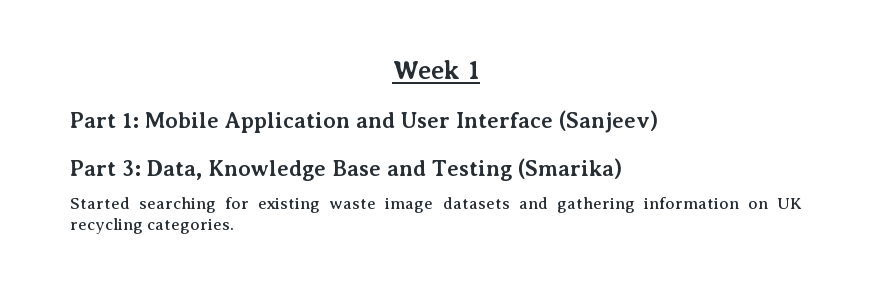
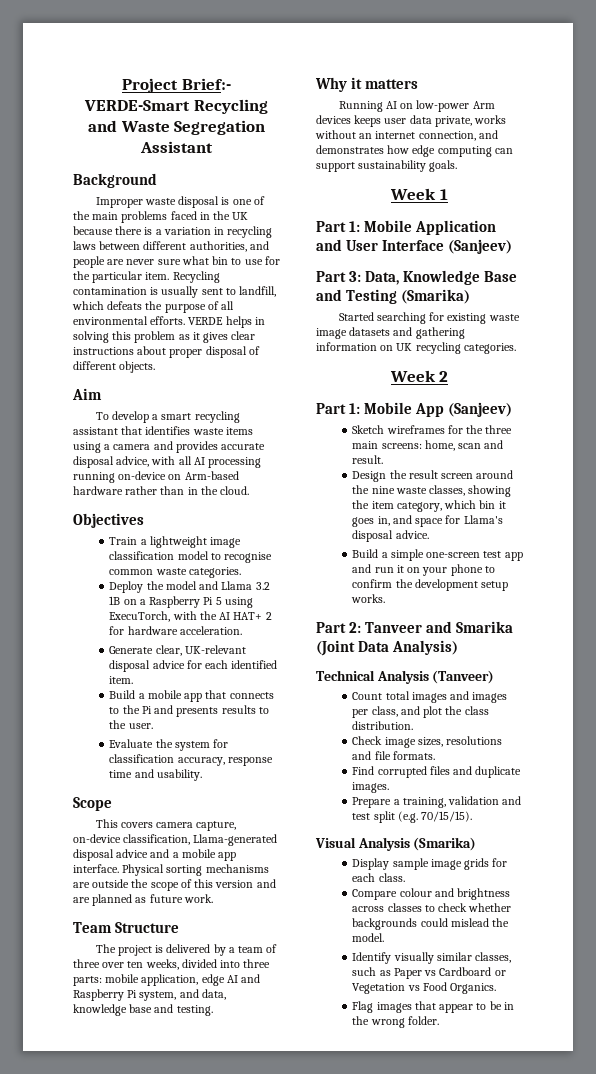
(392, 69) none -> [122,78,231,93] [84,99,268,114] [87,120,266,135] [140,141,213,153] [73,173,157,188] [95,196,265,208] [73,211,249,223] [73,226,273,238] [73,241,269,252] [73,256,280,268] [73,271,220,283] [73,286,277,298] [72,301,235,313] [73,316,265,328] [73,331,256,343] [73,346,260,358] [73,361,156,373] [72,388,102,400] [95,411,240,423] [73,426,253,435] [73,441,266,453] [73,456,262,468] [73,471,239,483] [73,486,250,495] [73,513,144,528] [109,536,242,548] [109,551,273,563] [109,567,241,578] [109,581,270,593] [109,596,253,608] [109,611,272,622] [109,626,242,635] [109,645,246,656] [109,660,278,672] [109,676,134,684] [109,690,274,702] [109,705,269,717] [109,720,153,729] [109,739,229,751] [109,754,273,766] [109,769,202,781] [73,797,112,811] [95,819,237,831] [73,834,278,846] [73,849,237,861] [73,864,269,876] [73,879,276,891] [73,894,213,906] [73,922,180,933] [95,944,278,956] [73,959,271,970] [73,974,261,986] [73,989,226,1001] [73,1004,213,1016] [315,77,419,92] [338,100,495,112] [316,115,507,127] [315,130,498,141] [316,145,513,157] [316,160,458,172] Project Brief:- VERDE-Smart Recycling and Waste Segregation Assistant // Background // Improper waste disposal is one of the main problems faced in the UK because there is a variation in recycling laws between different authorities, and people are never sure what bin to use for the particular item. Recycling contamination is usually sent to landfill, which defeats the purpose of all environmental efforts. VERDE helps in solving this problem as it gives clear instructions about proper disposal of different objects. // Aim // To develop a smart recycling assistant that identifies waste items using a camera and provides accurate disposal advice, with all AI processing running on-device on Arm-based hardware rather than in the cloud. // Objectives // Train a lightweight image classification model to recognise common waste categories. // Deploy the model and Llama 3.2 1B on a Raspberry Pi 5 using ExecuTorch, with the AI HAT+ 2 for hardware acceleration. // Generate clear, UK-relevant disposal advice for each identified item. // Build a mobile app that connects to the Pi and presents results to the user. // Evaluate the system for classification accuracy, response time and usability. // Scope // This covers camera capture, on-device classification, Llama-generated disposal advice and a mobile app interface. Physical sorting mechanisms are outside the scope of this version and are planned as future work. // Team Structure // The project is delivered by a team of three over ten weeks, divided into three parts: mobile application, edge AI and Raspberry Pi system, and data, knowledge base and testing. // Why it matters // Running AI on low-power Arm devices keeps user data private, works without an internet connection, and demonstrates how edge computing can support sustainability goals. //
(235, 226) none -> [389,370,449,382] [316,402,513,417] [352,425,513,434] [352,440,504,451] [352,455,384,464] [352,470,514,482] [352,485,512,497] [352,500,506,512] [352,515,503,527] [352,530,429,542] [352,549,523,561] [352,564,495,576] [352,579,509,591] [351,594,386,603] [316,621,514,633] [316,640,459,656] [316,670,495,684] [352,691,508,703] [352,706,489,718] [352,721,414,730] [352,736,503,748] [352,751,435,760] [352,766,522,778] [352,782,390,793] [352,796,522,808] [352,811,473,823] [315,837,477,851] [352,858,508,870] [352,873,405,882] [352,888,511,900] [352,903,512,912] [352,918,510,930] [352,933,385,942] [352,952,512,964] [352,967,506,979] [352,982,497,994] [352,1001,514,1013] [352,1016,439,1028] // Week 2 // Part 1: Mobile App (Sanjeev) // Sketch wireframes for the three main screens: home, scan and result. // Design the result screen around the nine waste classes, showing the item category, which bin it goes in, and space for Llama's disposal advice. // Build a simple one-screen test app and run it on your phone to confirm the development setup works. // Part 2: Tanveer and Smarika (Joint Data Analysis) // Technical Analysis (Tanveer) // Count total images and images per class, and plot the class distribution. // Check image sizes, resolutions and file formats. // Find corrupted files and duplicate images. // Prepare a training, validation and test split (e.g. 70/15/15). // Visual Analysis (Smarika) // Display sample image grids for each class. // Compare colour and brightness across classes to check whether backgrounds could mislead the model. // Identify visually similar classes, such as Paper vs Cardboard or Vegetation vs Food Organics. // Flag images that appear to be in the wrong folder.

